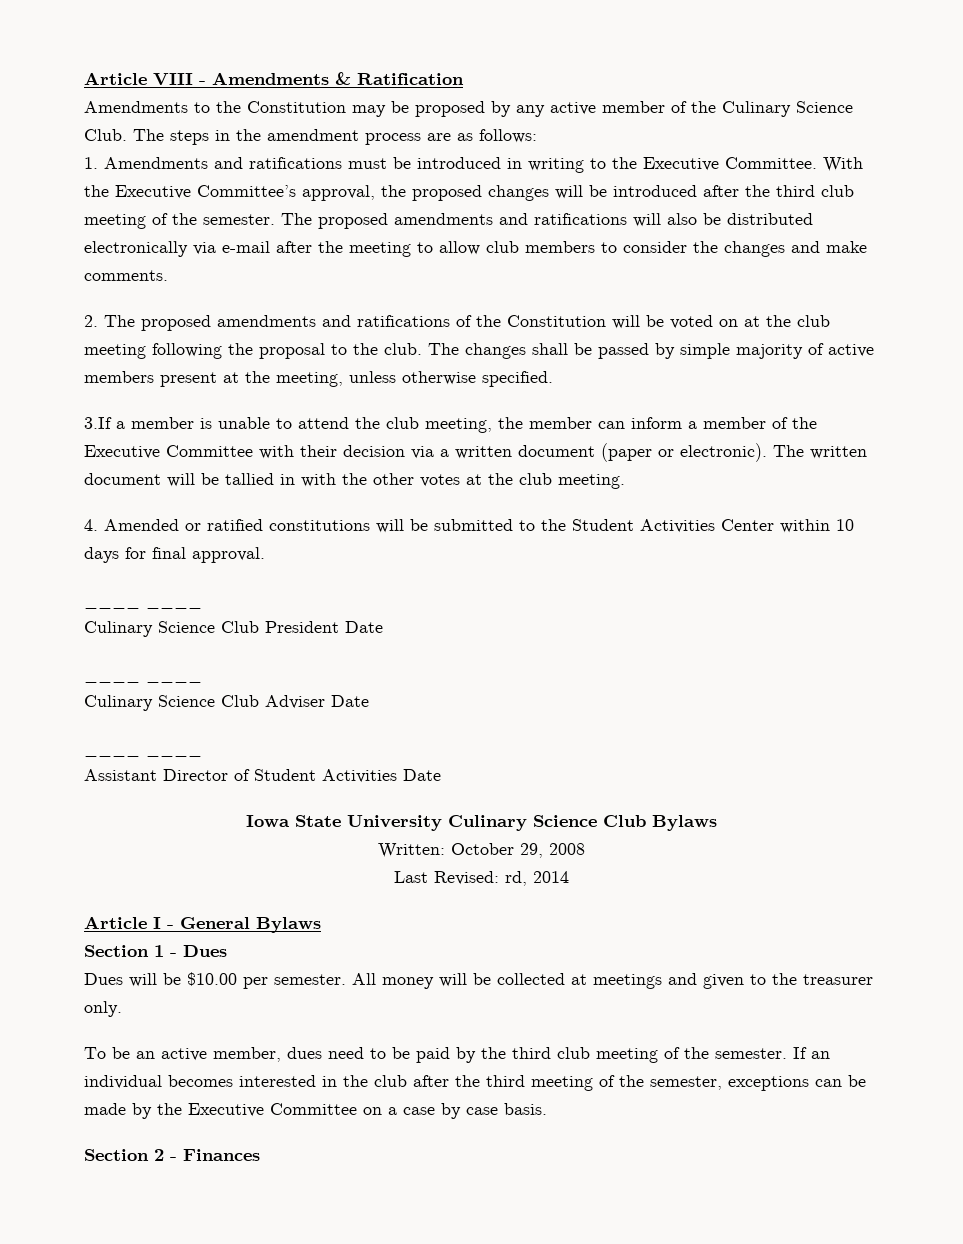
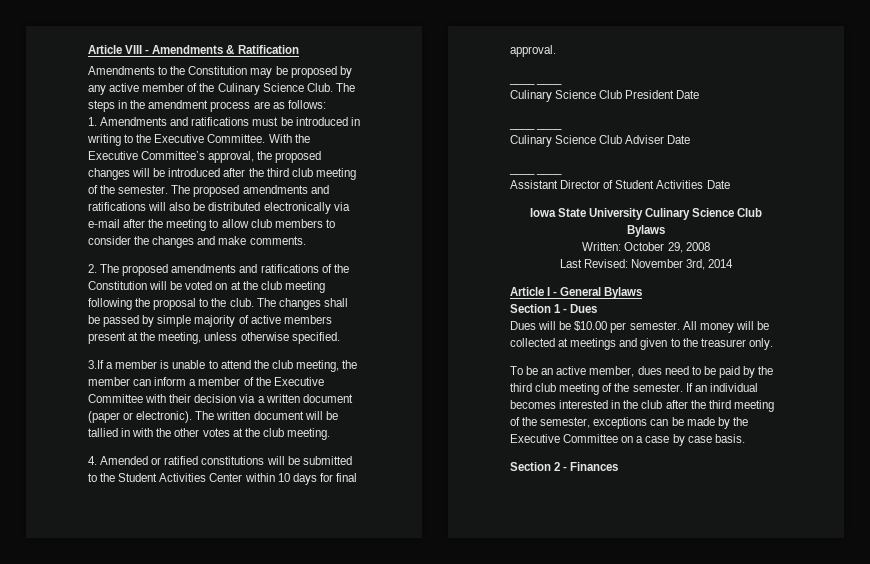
[505,871,527,886] rd, -> [631,259,706,270] November 3rd,

